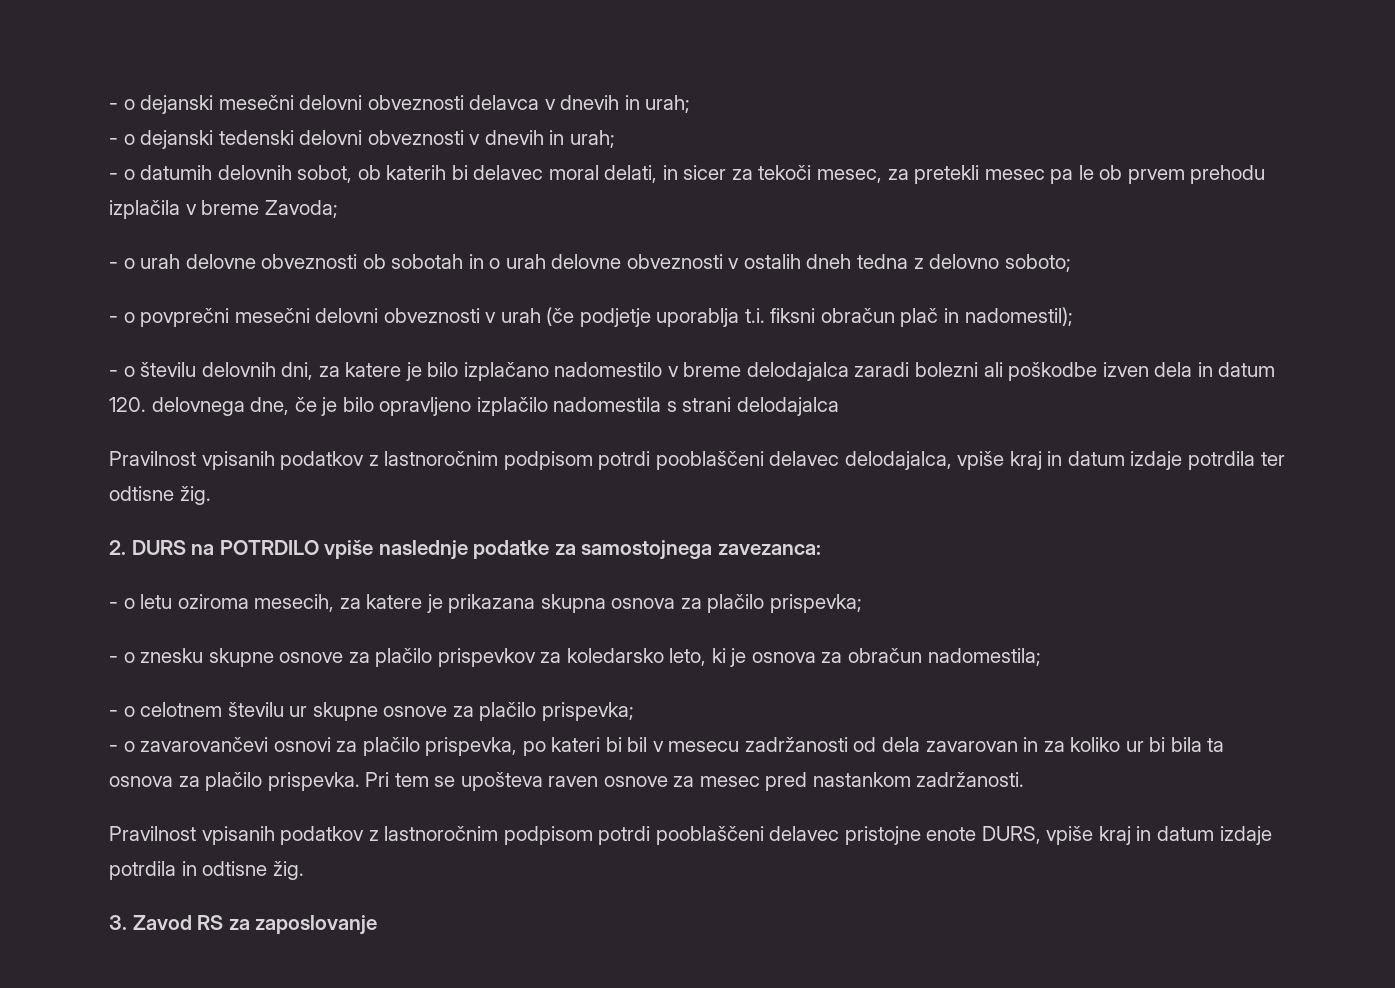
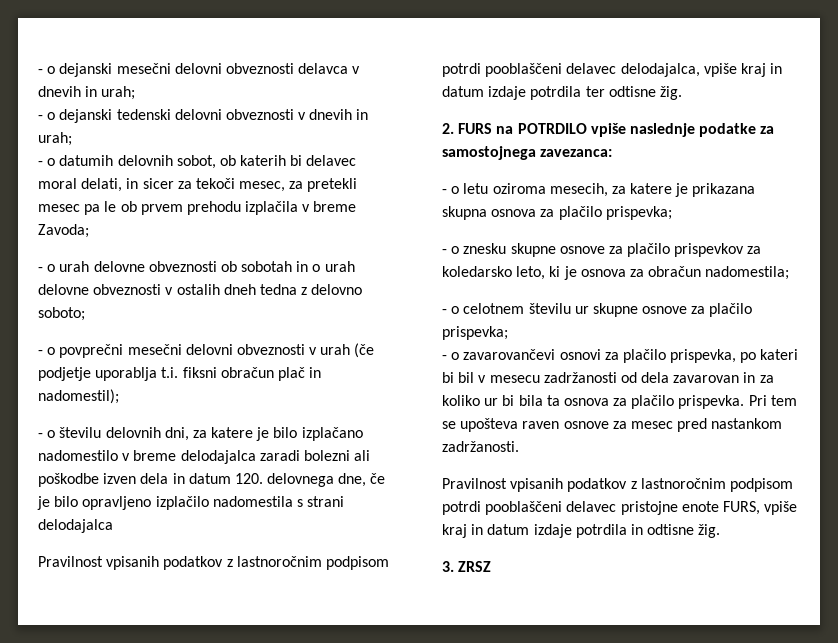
[131,540,186,555] DURS -> [458,123,493,134] FURS
[981,826,1041,844] DURS, -> [722,501,760,515] FURS,
[132,915,378,935] Zavod RS za zaposlovanje -> [458,561,492,572] ZRSZ

